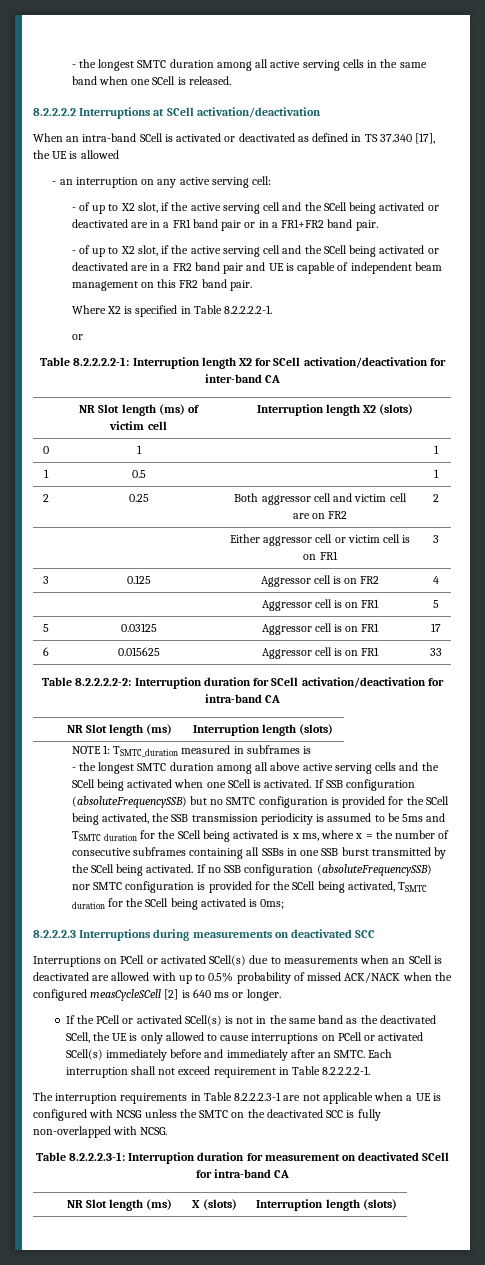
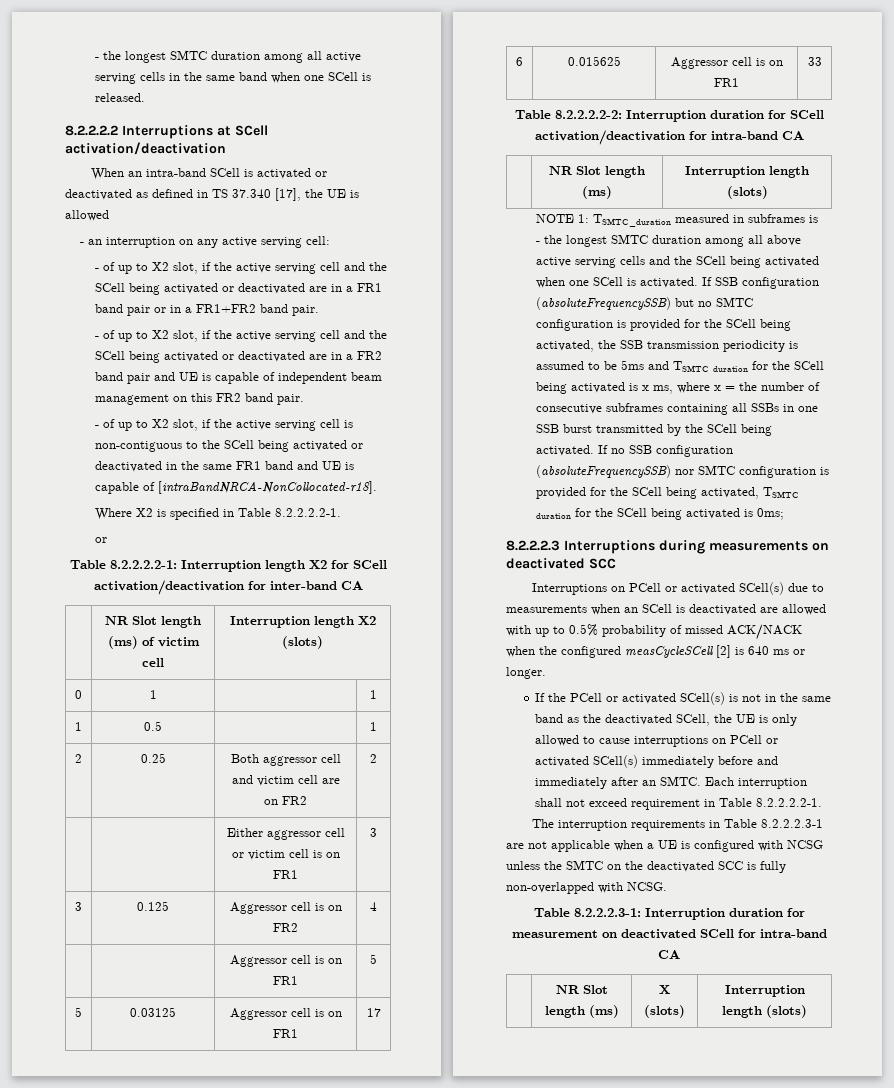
(252, 285) none -> [94,419,353,431] [94,440,363,452] [94,461,354,472] [94,481,377,494] // - of up to X2 slot, if the active serving cell is non-contiguous to the SCell being activated or deactivated in the same FR1 band and UE is capable of [intraBandNRCA-NonCollocated-r18].

